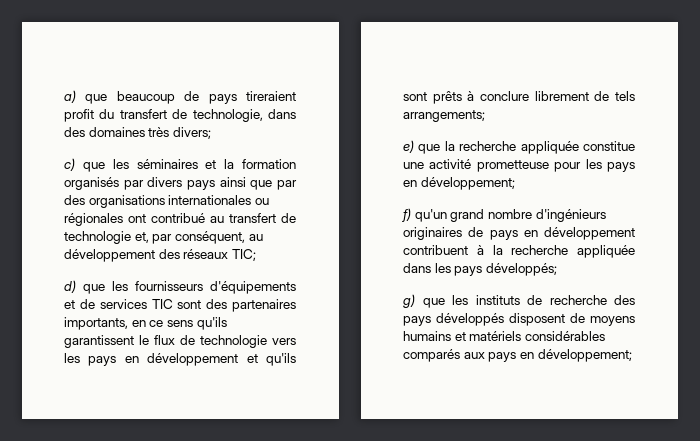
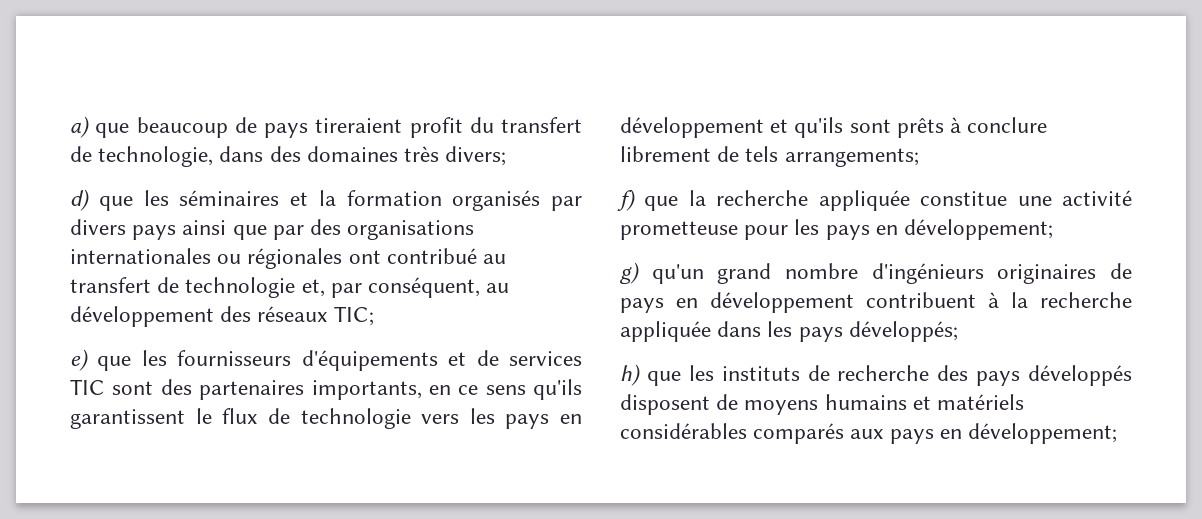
[64,158,75,171] c) -> [70,189,90,211] d)
[64,280,76,293] d) -> [70,349,89,371] e)
[403,140,414,153] e) -> [617,189,636,211] f)
[402,208,411,222] f) -> [620,262,640,284] g)
[403,294,415,308] g) -> [620,364,641,386] h)

